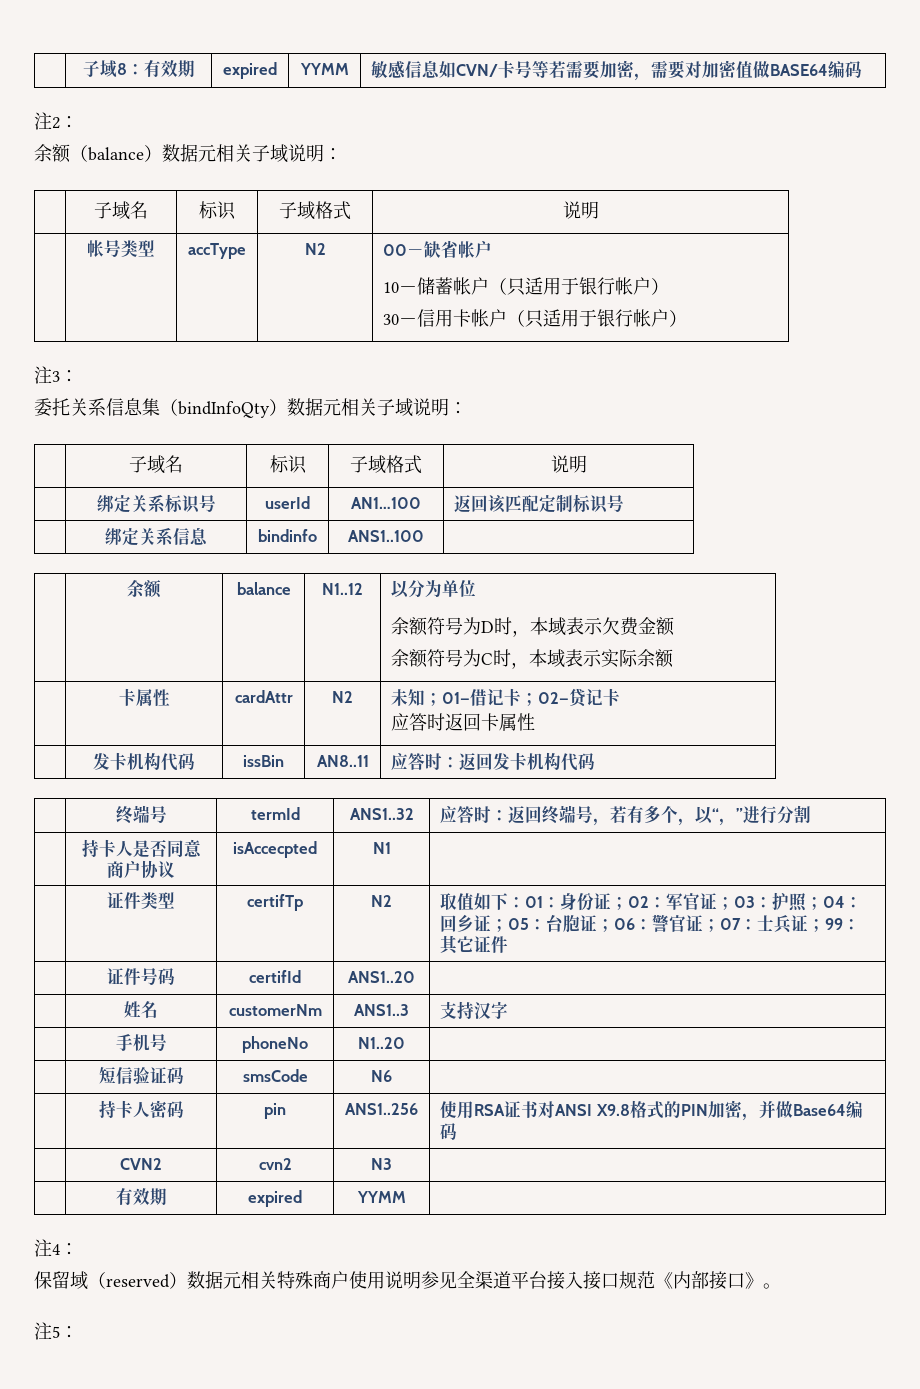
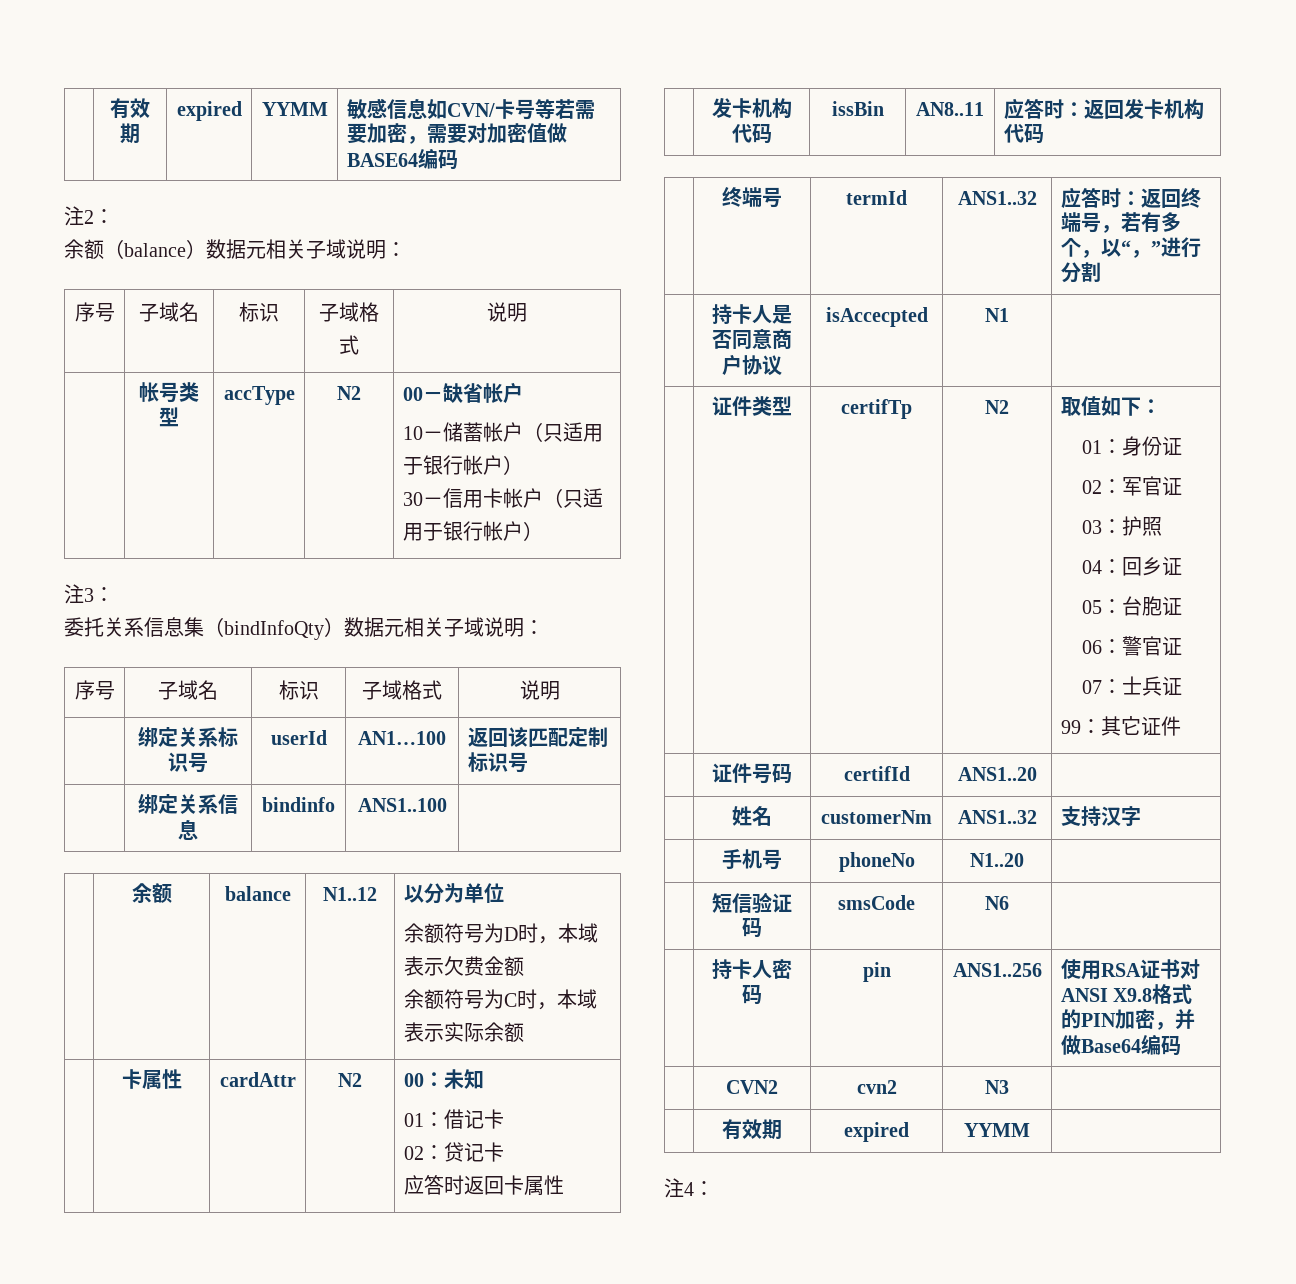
[82,60,144,78] | 子域8： -> (110, 108) |
(342, 154) none -> [74,302,115,322] 序号
(467, 408) none -> [74,680,115,700] 序号
(353, 697) none -> [403,1072,444,1087] 00：
[425,692,471,706] ；01— -> [403,1112,444,1127] // 01：
[521,692,570,706] ；02— -> [403,1145,444,1160] // 02：
(526, 902) none -> (1161, 406) //
[611,897,629,910] ； -> (1182, 446) //
[717,897,735,910] ； -> (1182, 486) //
[806,897,824,910] ； -> (1162, 526) //
[491,919,509,932] ； -> (1182, 566) //
[597,919,615,932] ； -> (1182, 606) //
[703,919,721,932] ； -> (1182, 646) //
[808,919,826,932] ； -> (1182, 686) //
[354,1004,409,1016] ANS1..3 -> [957,810,1037,824] ANS1..32
[34,1271,781,1290] [34,1322,78,1340] // 保留域（reserved）数据元相关特殊商户使用说明参见全渠道平台接入接口规范《内部接口》。 // 注5： -> (714, 1188) none

